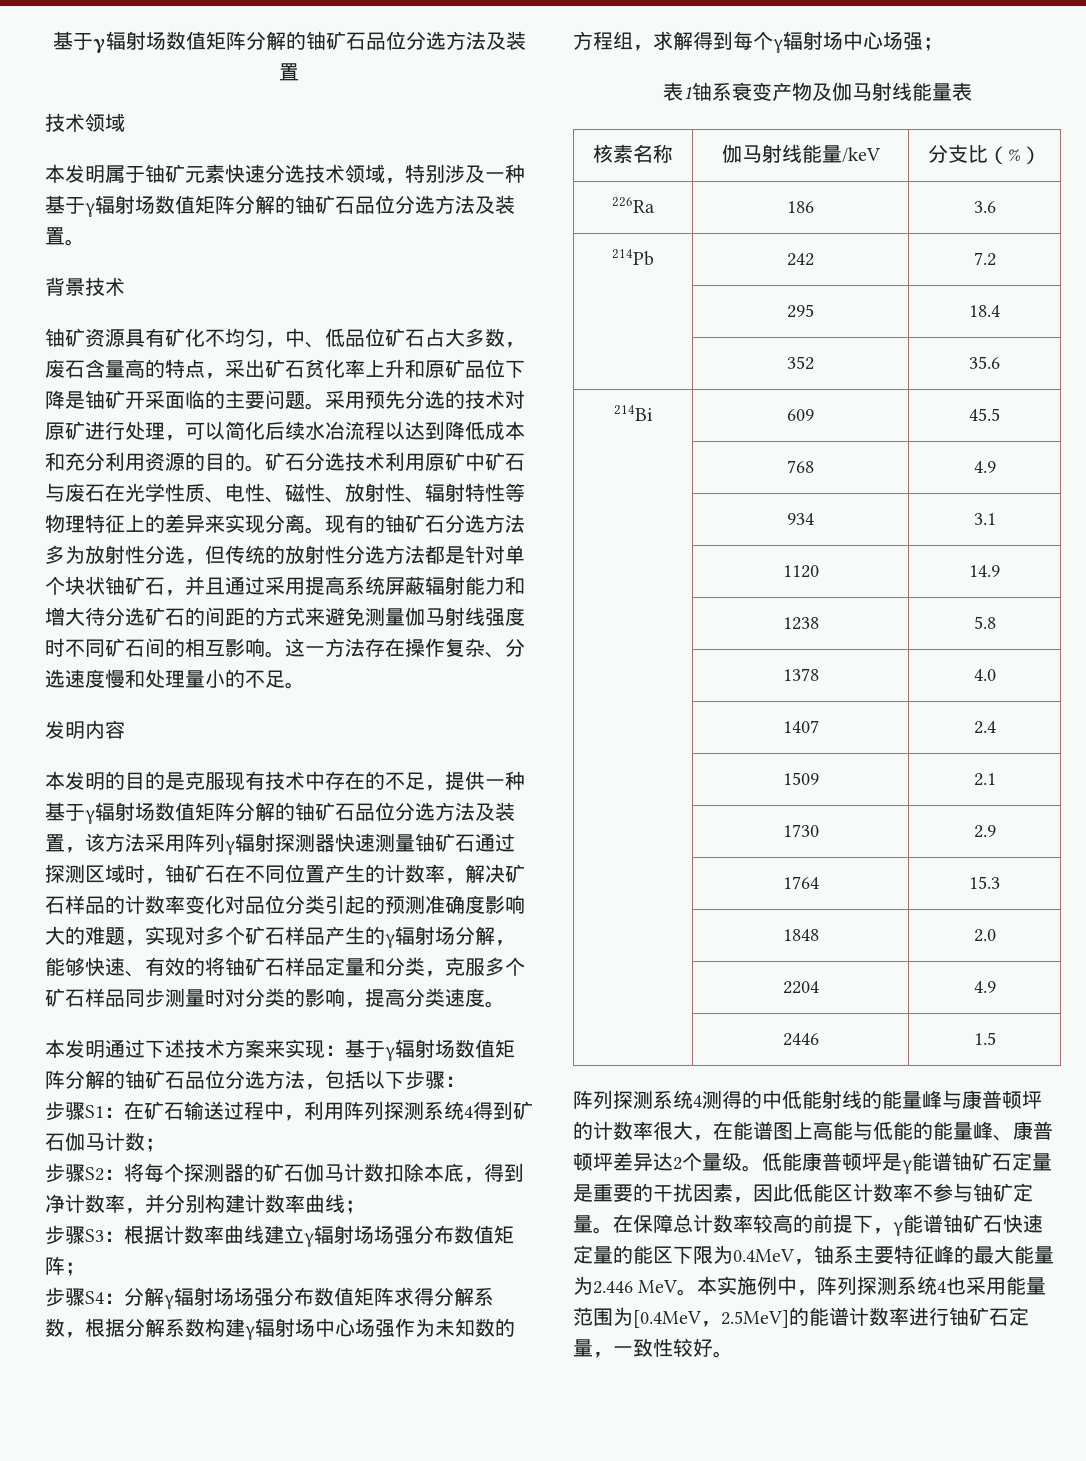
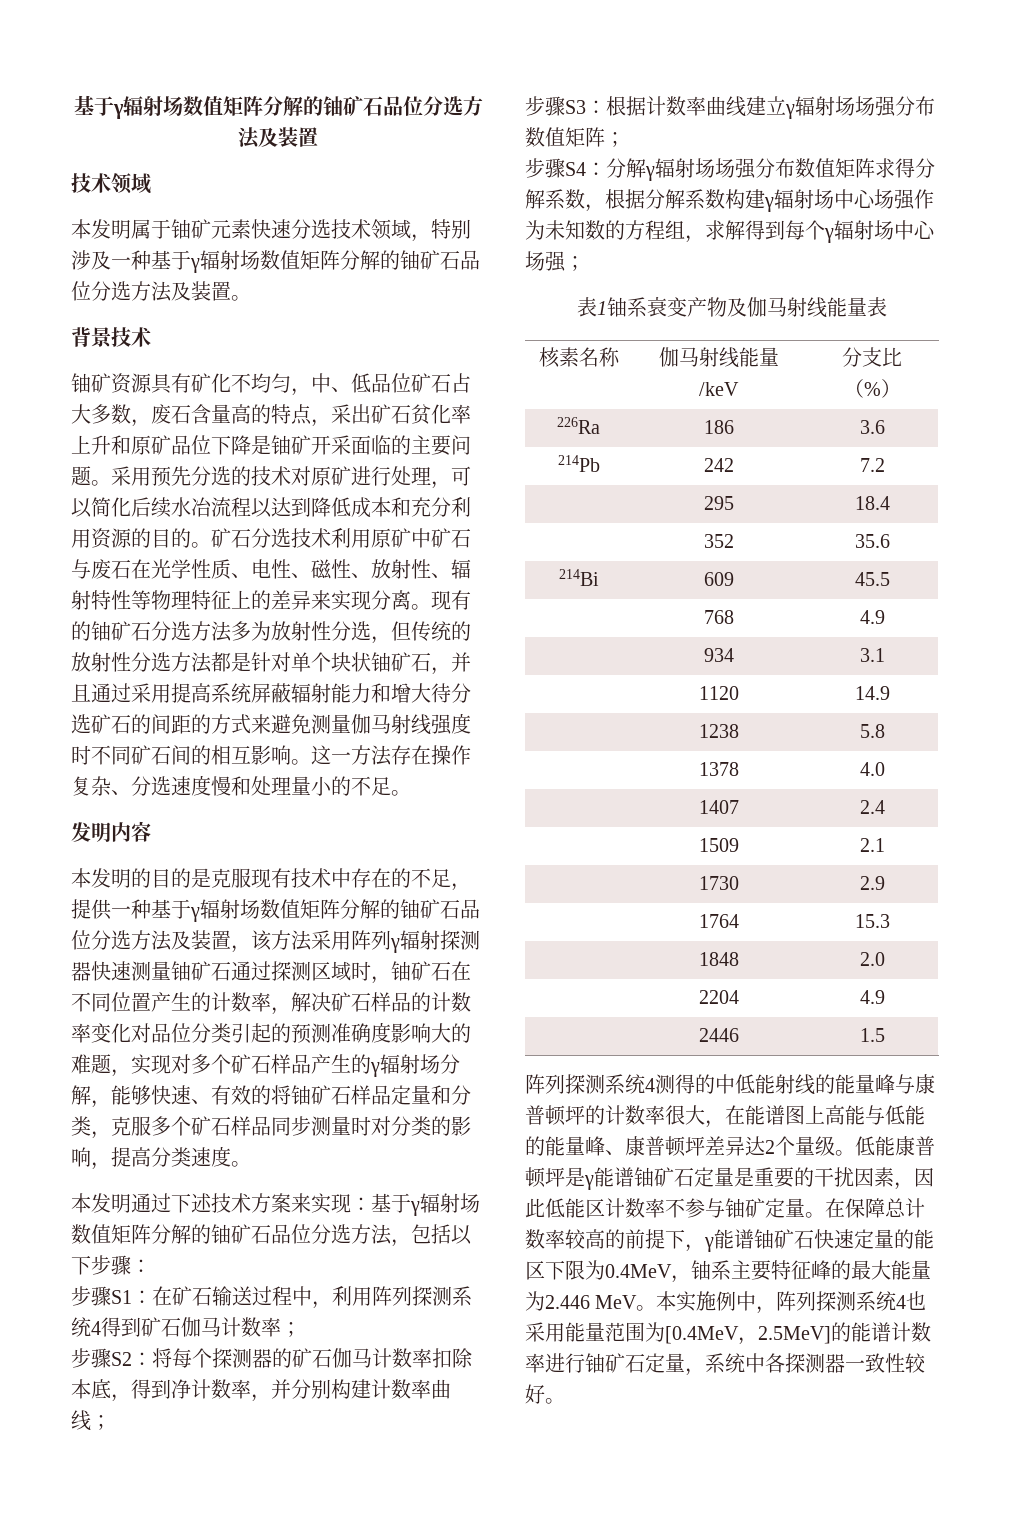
(145, 1141) none -> [261,1317,281,1337] 率
(384, 1172) none -> [412,1348,432,1368] 率
(613, 1355) none -> [705,1353,845,1373] 系统中各探测器

